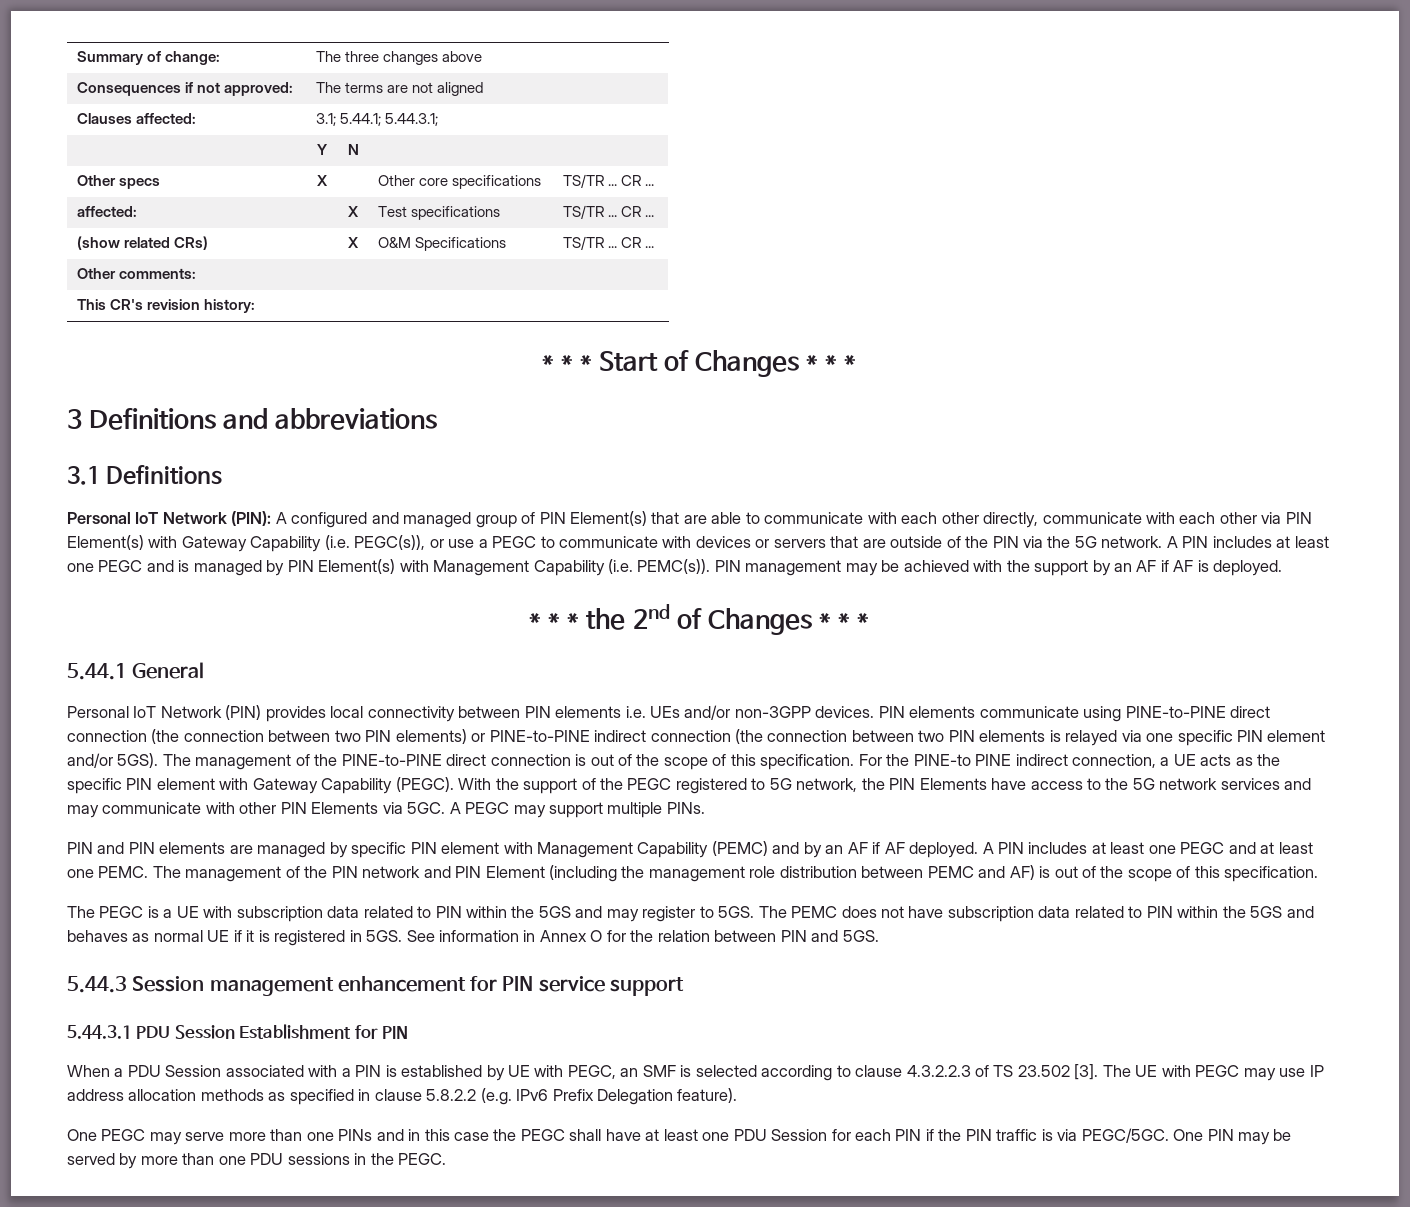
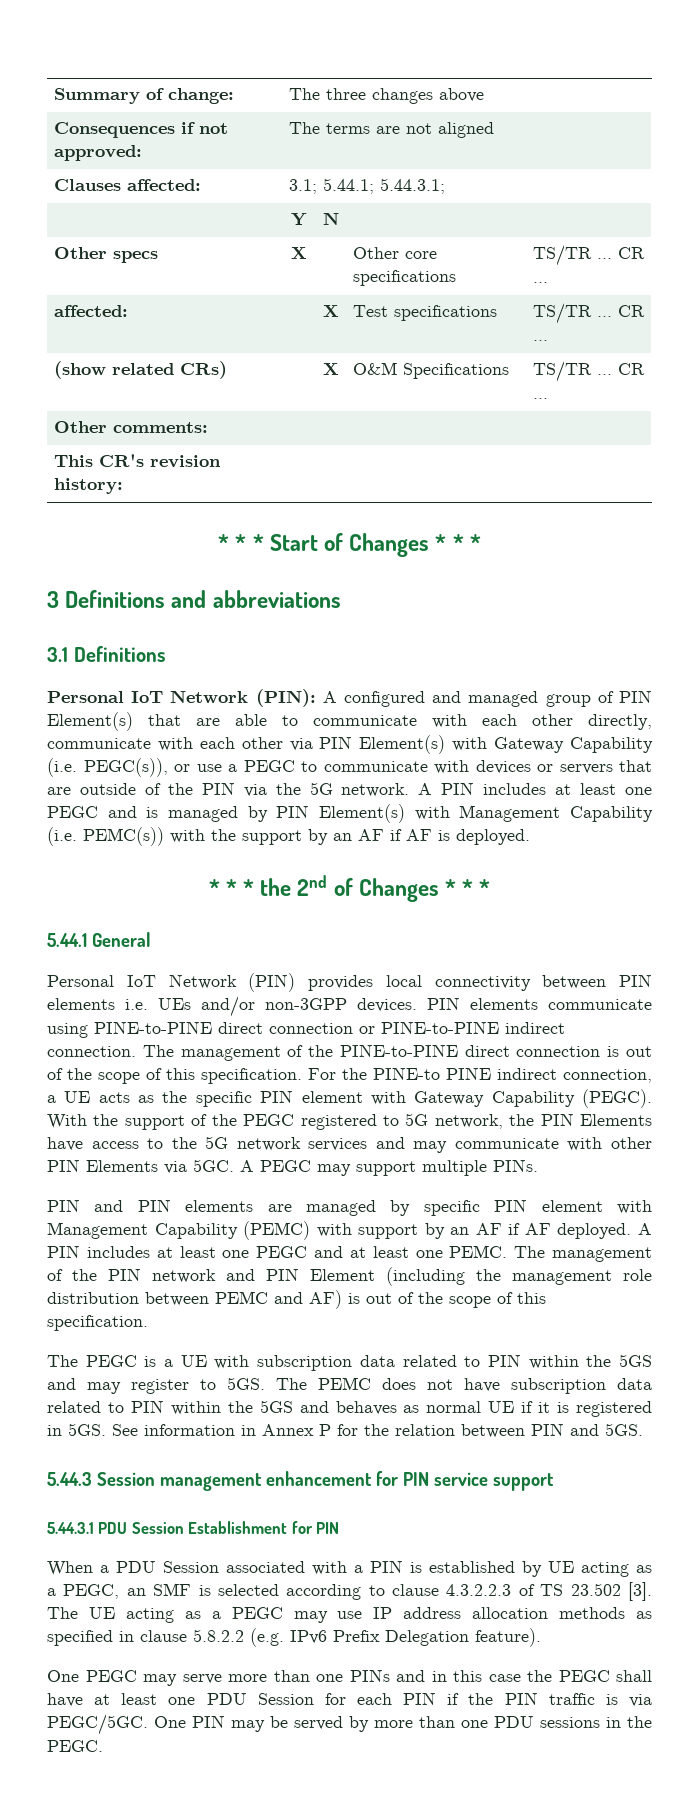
[637,559,969,576] PEMC(s)). PIN management may be achieved -> [83,827,164,846] PEMC(s))
[151,729,1326,746] [67,753,159,768] (the connection between two PIN elements) or PINE-to-PINE indirect connection (the connection between two PIN elements is relayed via one specific PIN element and/or 5GS). -> [359,1021,565,1034] [47,1046,136,1057] or PINE-to-PINE indirect connection.
[772,842,800,854] and -> [316,1223,419,1239] with support
[590,930,603,942] O -> [319,1424,331,1436] P
[534,1065,564,1077] with -> [581,1562,652,1577] [47,1588,56,1596] acting as a
[1161,1065,1191,1077] with -> [125,1608,221,1623] acting as a

